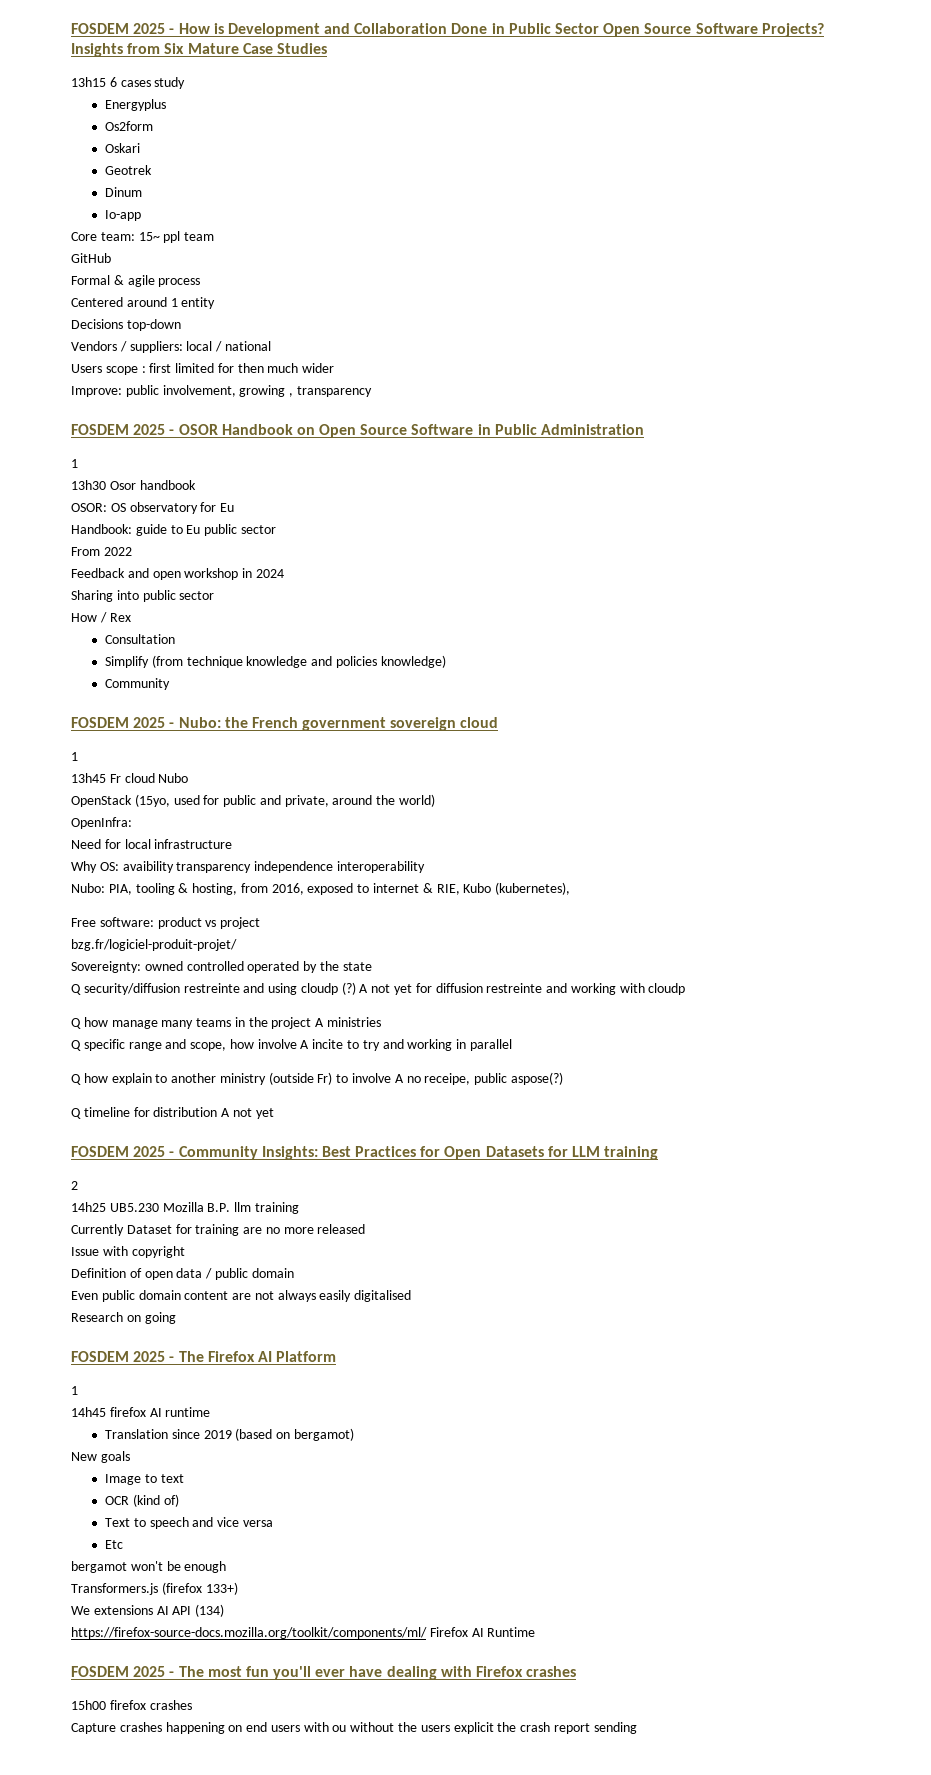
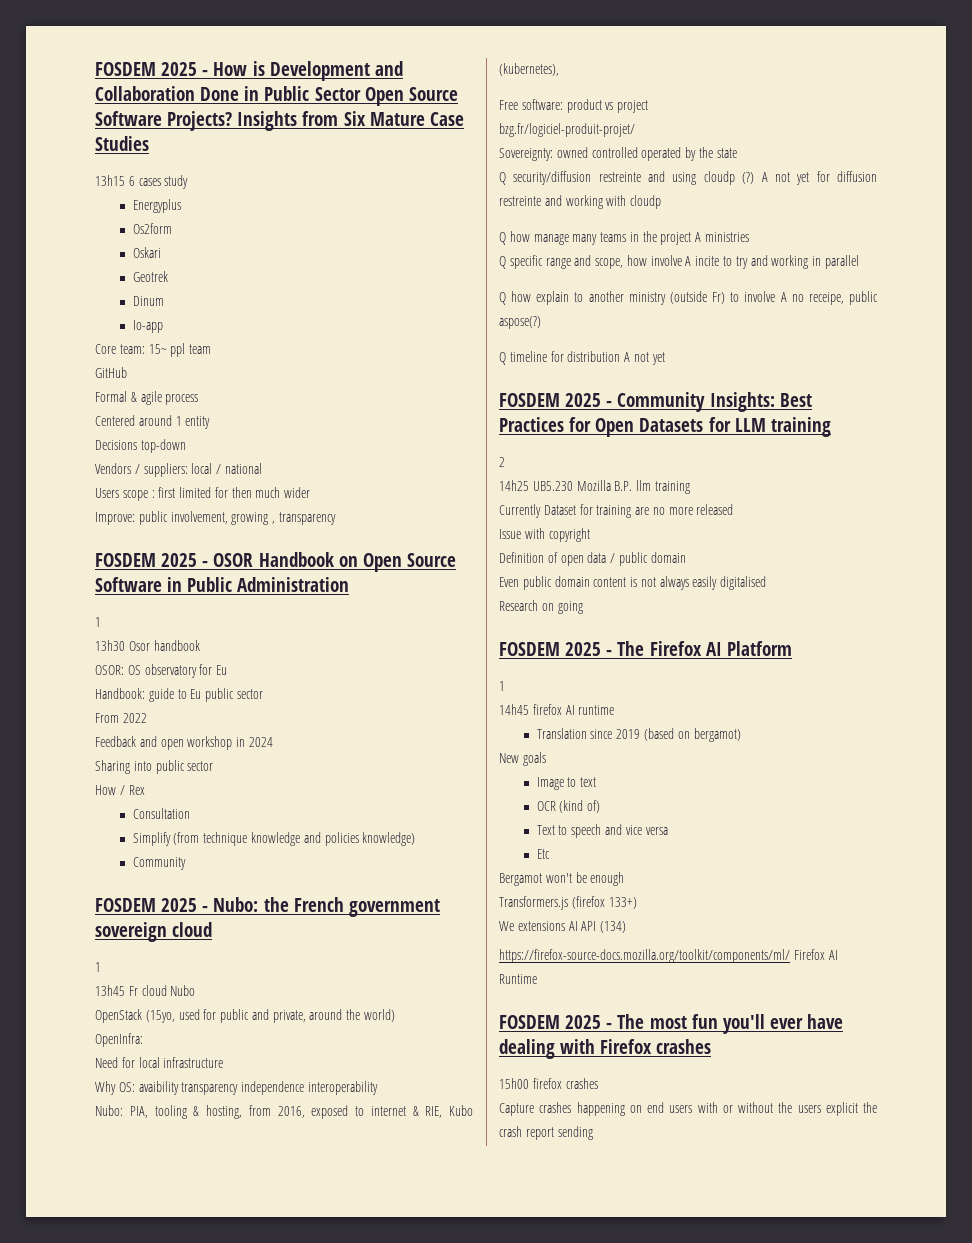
[232,1293,252,1300] are -> [630,577,638,587] is
[71,1561,127,1573] bergamot -> [499,873,542,886] Bergamot
[332,1725,347,1732] ou -> [722,1105,733,1113] or

